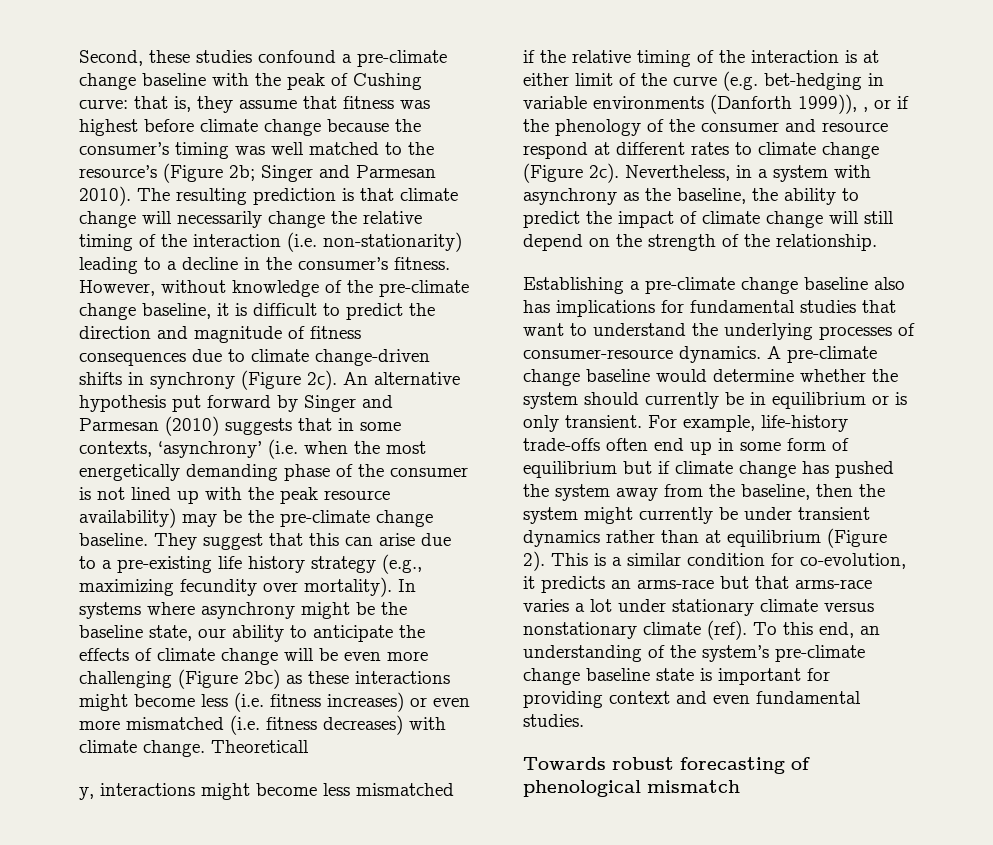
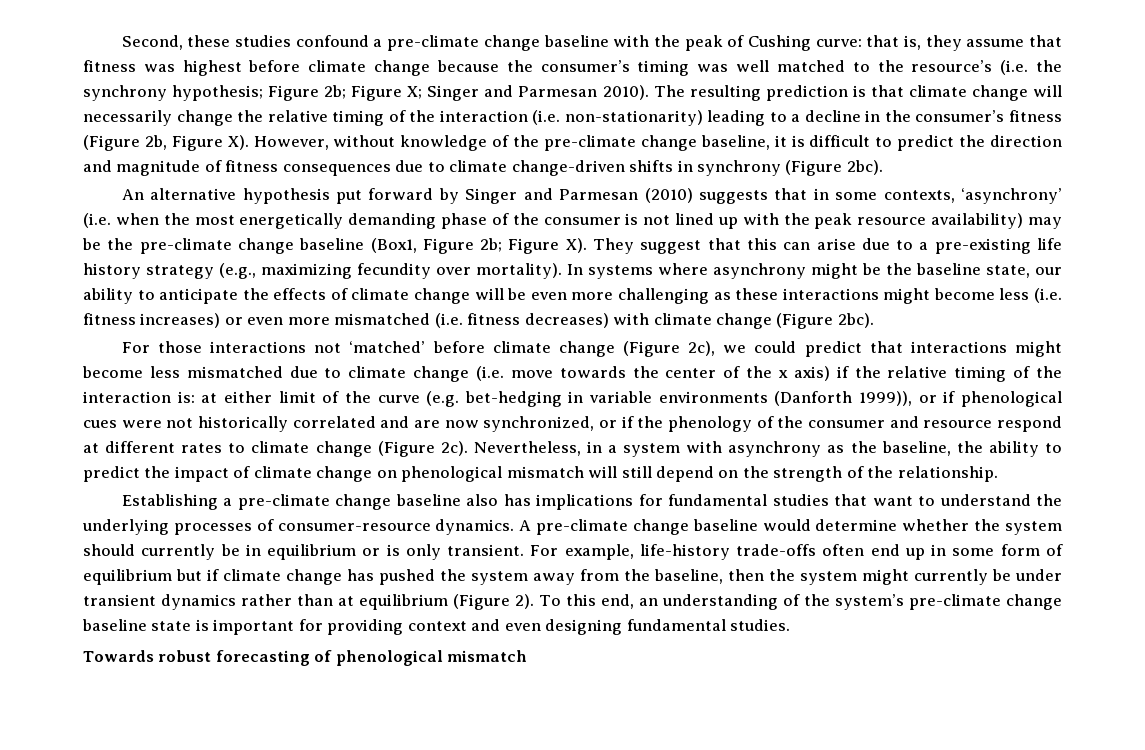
[163,163,255,183] (Figure 2b; -> [1000,60,1063,75] [83,85,423,101] (i.e. the synchrony hypothesis; Figure 2b; Figure X;
[394,257,450,270] fitness. -> [1008,110,1062,122] [83,135,249,151] fitness (Figure 2b, Figure X).
[307,370,337,390] 2c). -> [846,160,883,175] 2bc). //
[79,533,148,546] baseline. -> [299,238,587,254] baseline (Box1, Figure 2b; Figure X).
[178,669,280,689] (Figure 2bc) -> (709, 296) none
[143,740,309,757] [79,787,94,800] change. Theoreticall // y, -> [716,313,874,329] [121,341,903,357] change (Figure 2bc). // For those interactions not ‘matched’ before climate change (Figure 2c), we could predict that
(454, 789) none -> [289,366,830,382] due to climate change (i.e. move towards the center of the x axis)
[845,50,857,63] is -> [177,391,195,403] is:
[863,107,868,112] , -> [918,391,1062,407] [83,416,595,432] or if phenological cues were not historically correlated and are now synchronized,
(823, 219) none -> [376,466,584,482] on phenological mismatch
[551,553,906,569] [523,576,872,593] [523,599,874,616] [523,620,747,640] This is a similar condition for co-evolution, it predicts an arms-race but that arms-race varies a lot under stationary climate versus nonstationary climate (ref). -> (535, 601) none
(750, 699) none -> [545,619,623,635] designing

